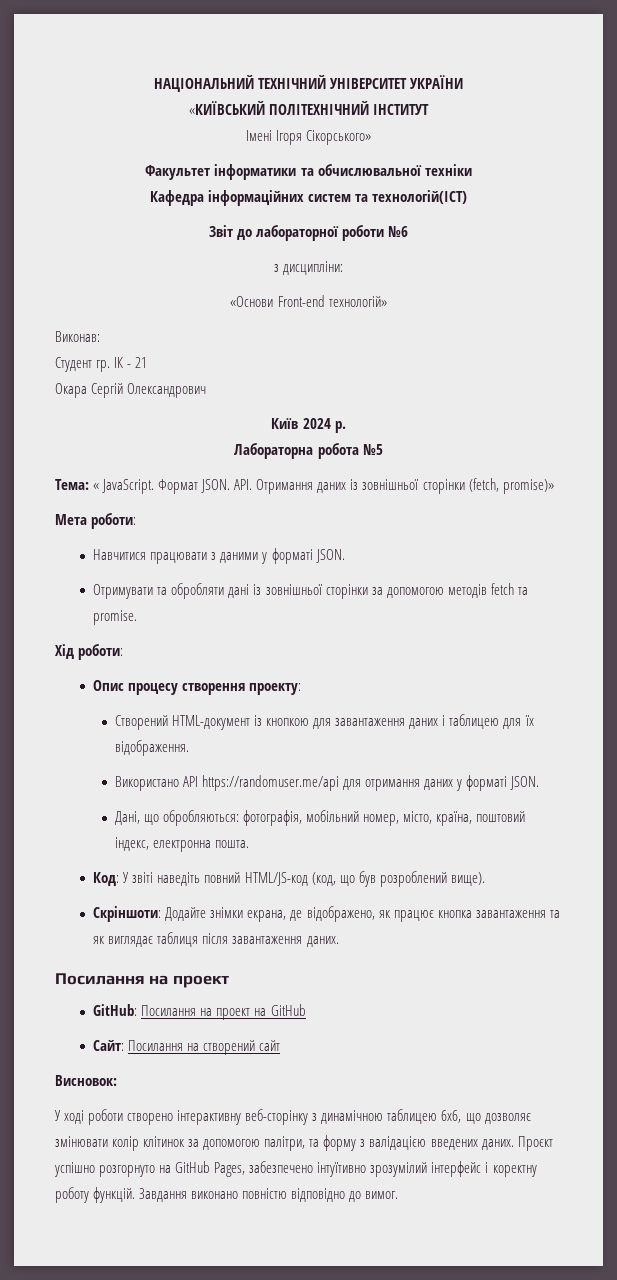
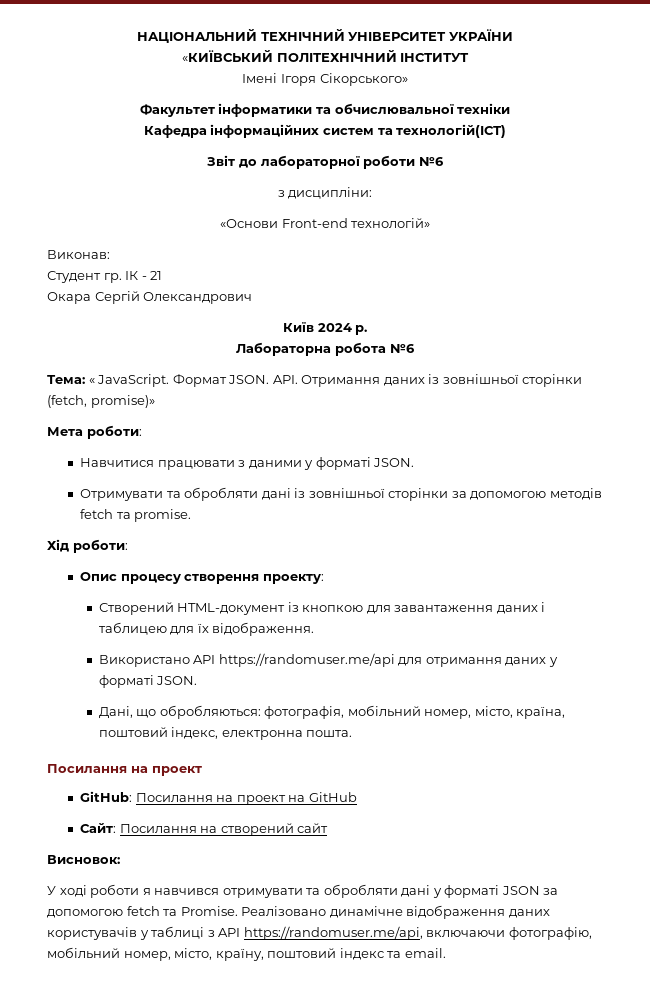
[362,444,383,455] №5 -> [389,344,415,353] №6
[93,871,485,887] [93,906,560,922] [93,932,339,947] // Код: У звіті наведіть повний HTML/JS-код (код, що був розроблений вище). // Скріншоти: Додайте знімки екрана, де відображено, як працює кнопка завантаження та як виглядає таблиця після завантаження даних. -> (353, 733) none
[127,1109,531,1125] [55,1135,553,1151] [54,1161,537,1177] [55,1187,399,1203] створено інтерактивну веб-сторінку з динамічною таблицею 6x6, що дозволяє змінювати колір клітинок за допомогою палітри, та форму з валідацією введених даних. Проєкт успішно розгорнуто на GitHub Pages, забезпечено інтуїтивно зрозумілий інтерфейс і коректну роботу функцій. Завдання виконано повністю відповідно до вимог. -> [142,884,559,898] [47,905,550,919] [47,926,592,940] [47,947,446,961] я навчився отримувати та обробляти дані у форматі JSON за допомогою fetch та Promise. Реалізовано динамічне відображення даних користувачів у таблиці з API https://randomuser.me/api, включаючи фотографію, мобільний номер, місто, країну, поштовий індекс та email.

